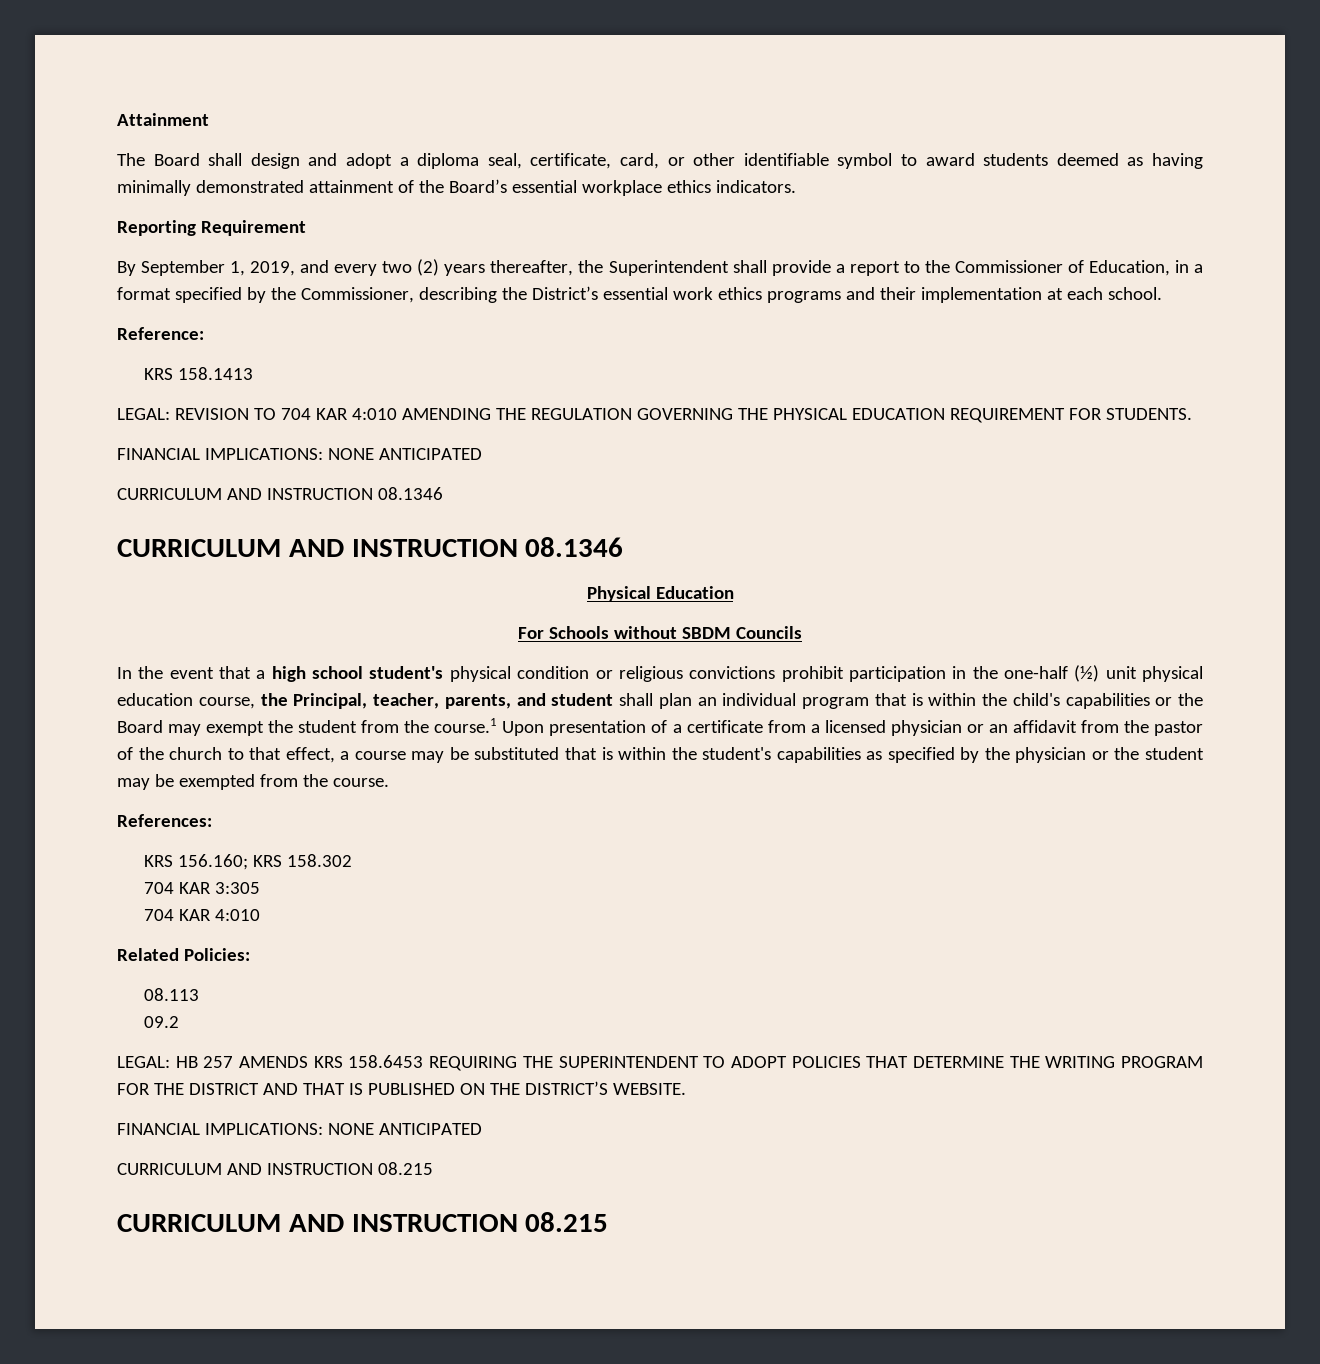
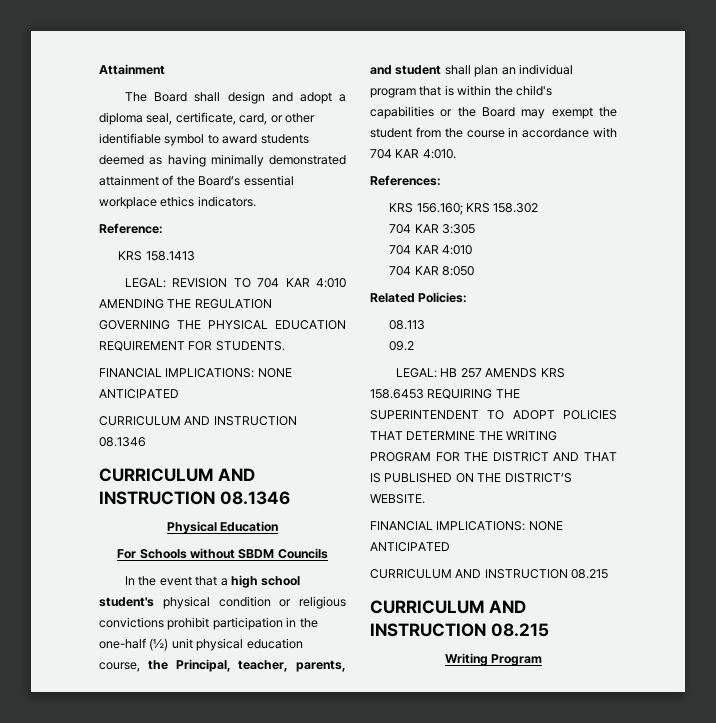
[117,220,306,236] [117,259,1203,276] [117,286,1162,303] // Reporting Requirement // By September 1, 2019, and every two (2) years thereafter, the Superintendent shall provide a report to the Commissioner of Education, in a format specified by the Commissioner, describing the District’s essential work ethics programs and their implementation at each school. -> (256, 201) none
[434,718,1203,736] [117,747,1204,763] [117,774,389,790] course.1 Upon presentation of a certificate from a licensed physician or an affidavit from the pastor of the church to that effect, a course may be substituted that is within the student's capabilities as specified by the physician or the student may be exempted from the course. -> [466,127,617,138] [370,149,456,159] course in accordance with 704 KAR 4:010.
(261, 915) none -> [389,266,475,276] // 704 KAR 8:050
(609, 1222) none -> [444,653,543,666] // Writing Program

